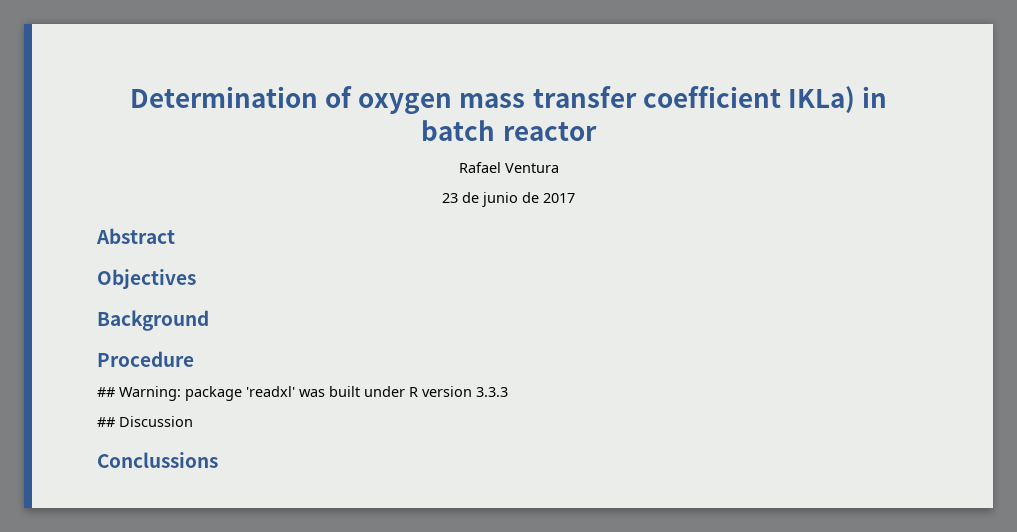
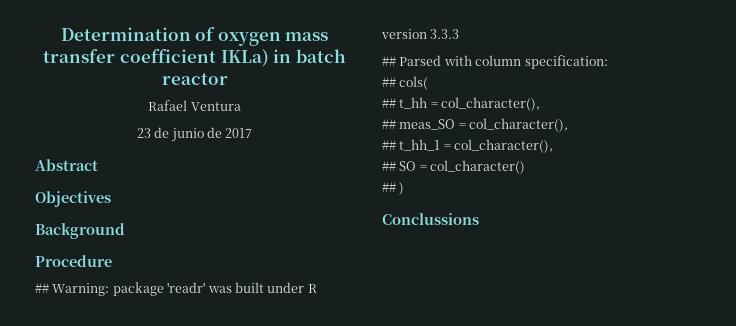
[246,386,295,397] 'readxl' -> [167,282,206,293] 'readr'
[119,416,193,427] Discussion -> [399,55,608,69] [382,76,429,90] [382,97,541,111] [382,118,569,132] [382,139,554,153] [382,160,526,174] [382,182,405,195] Parsed with column specification: // ## cols( // ## t_hh = col_character(), // ## meas_SO = col_character(), // ## t_hh_1 = col_character(), // ## SO = col_character() // ## )

